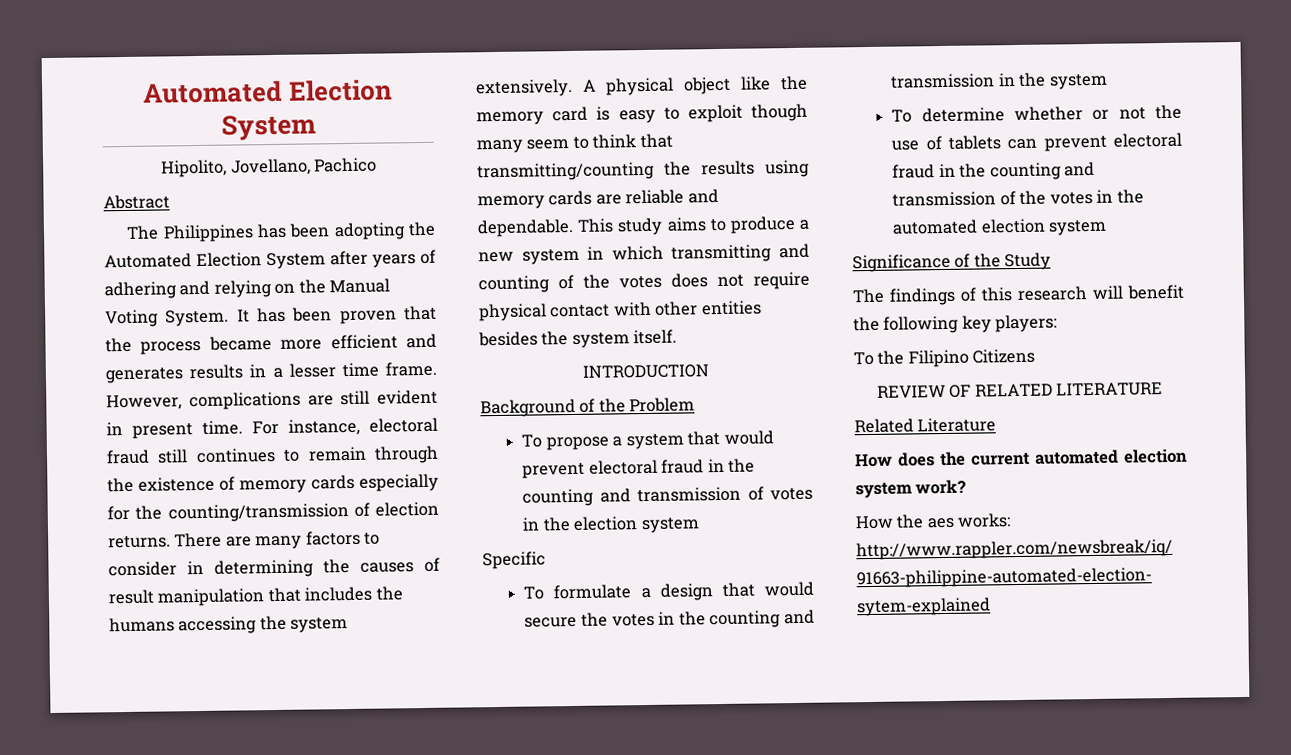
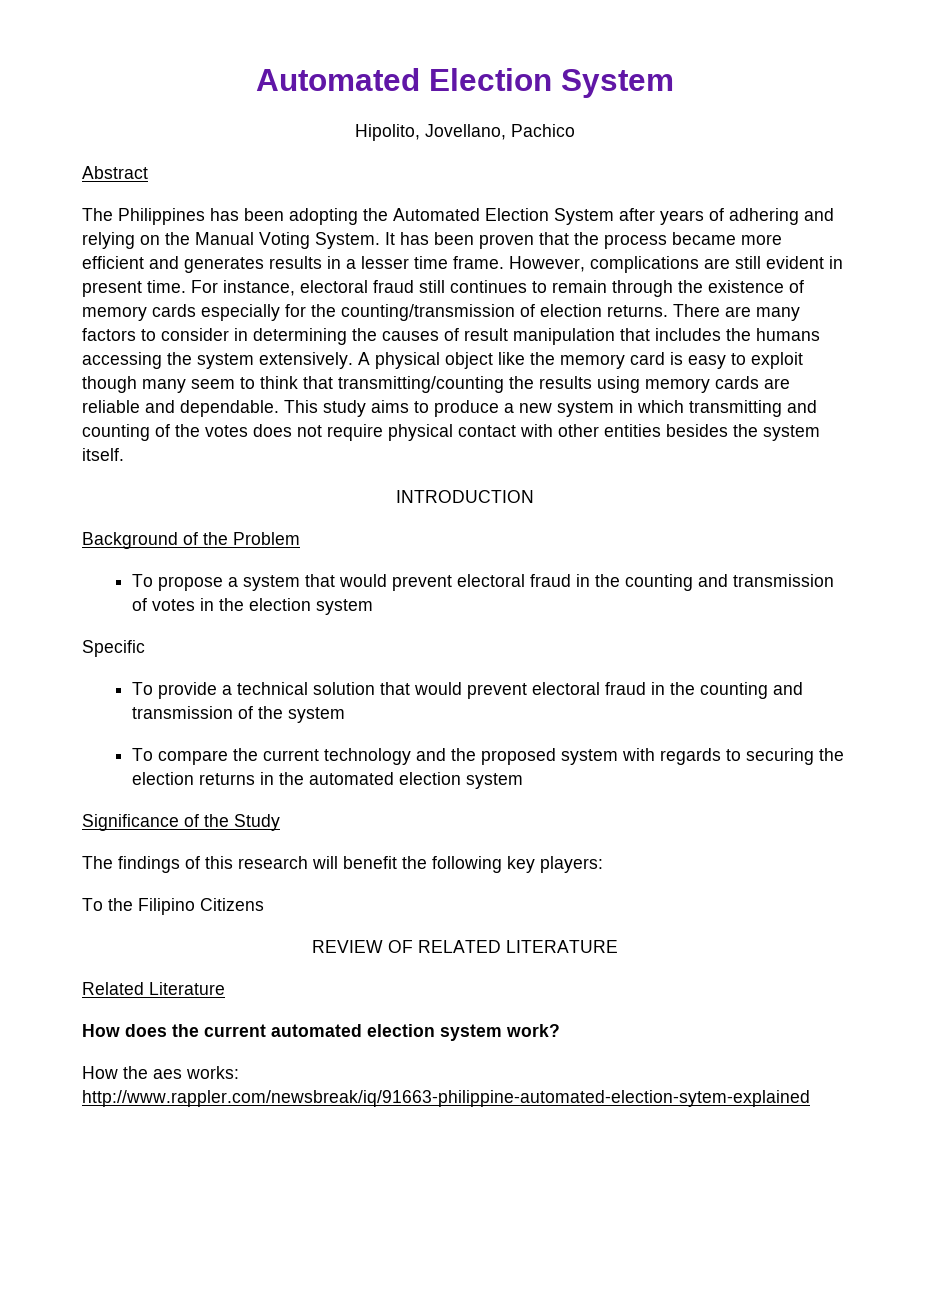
[553,581,814,601] [524,609,815,629] [890,72,1108,90] [891,104,1182,123] [891,135,1038,151] formulate a design that would secure the votes in the counting and transmission in the system // To determine whether or not the use of tablets can -> [157,682,462,699] provide a technical solution that would
[1049,191,1093,205] votes -> [287,707,345,723] [131,748,844,765] [131,772,255,785] system // To compare the current technology and the proposed system with regards to securing the election returns

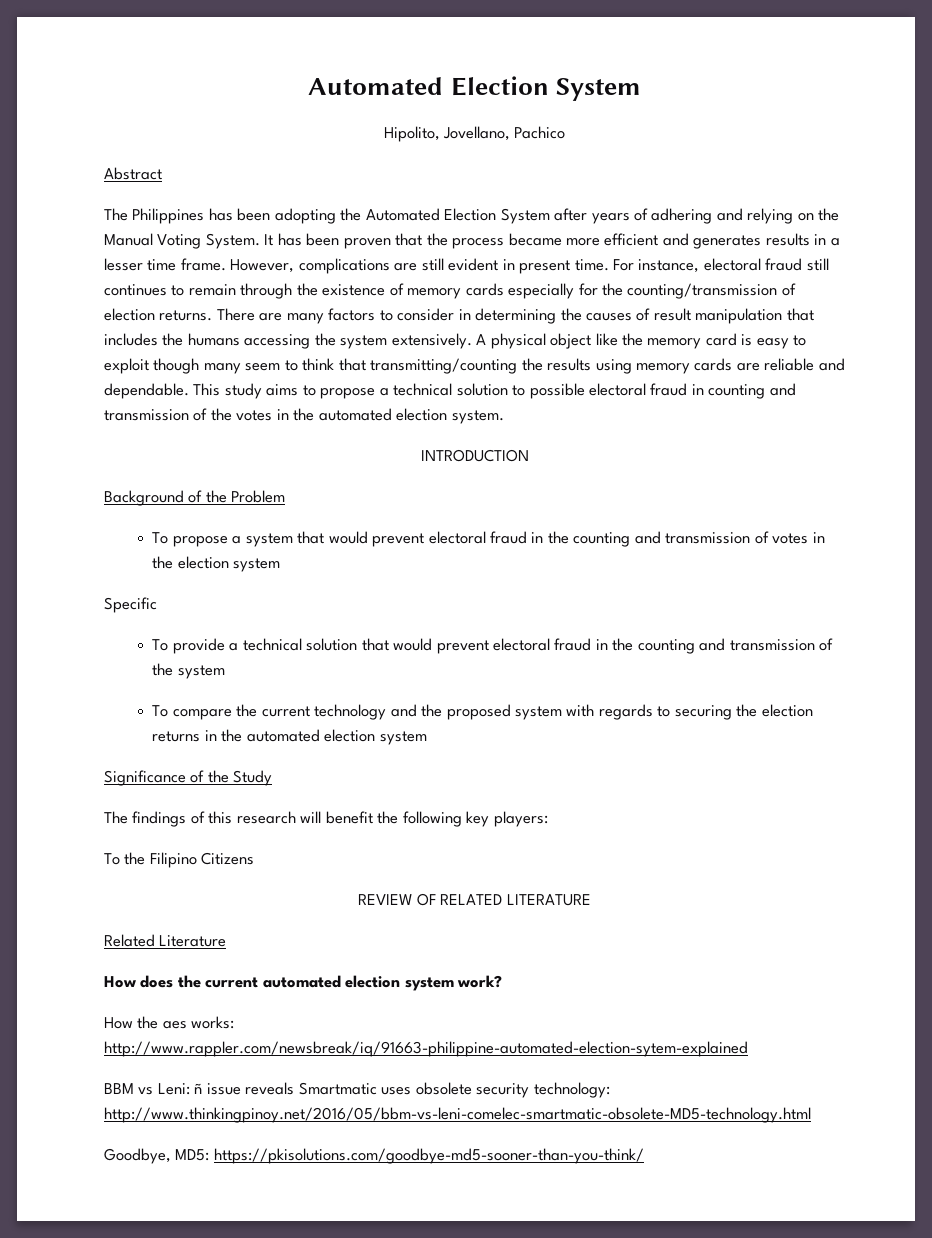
[434,400,817,417] [82,424,820,441] [82,448,124,461] produce a new system in which transmitting and counting of the votes does not require physical contact with other entities besides the system itself. -> [320,383,796,399] [104,408,504,424] propose a technical solution to possible electoral fraud in counting and transmission of the votes in the automated election system.
(810, 1098) none -> [104,1082,610,1098] [104,1107,811,1123] [104,1148,644,1164] // BBM vs Leni: ñ issue reveals Smartmatic uses obsolete security technology: http://www.thinkingpinoy.net/2016/05/bbm-vs-leni-comelec-smartmatic-obsolete-MD5-technology.html // Goodbye, MD5: https://pkisolutions.com/goodbye-md5-sooner-than-you-think/

